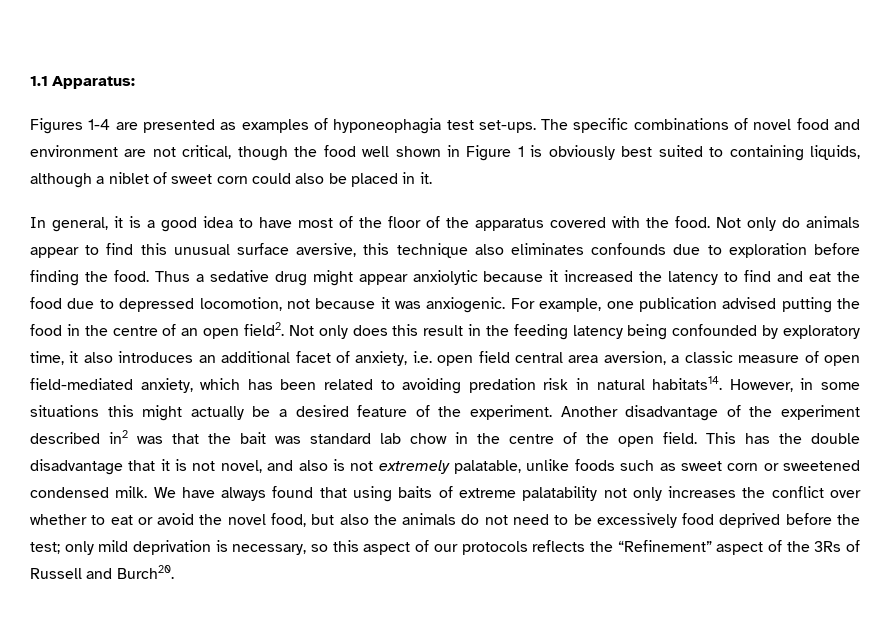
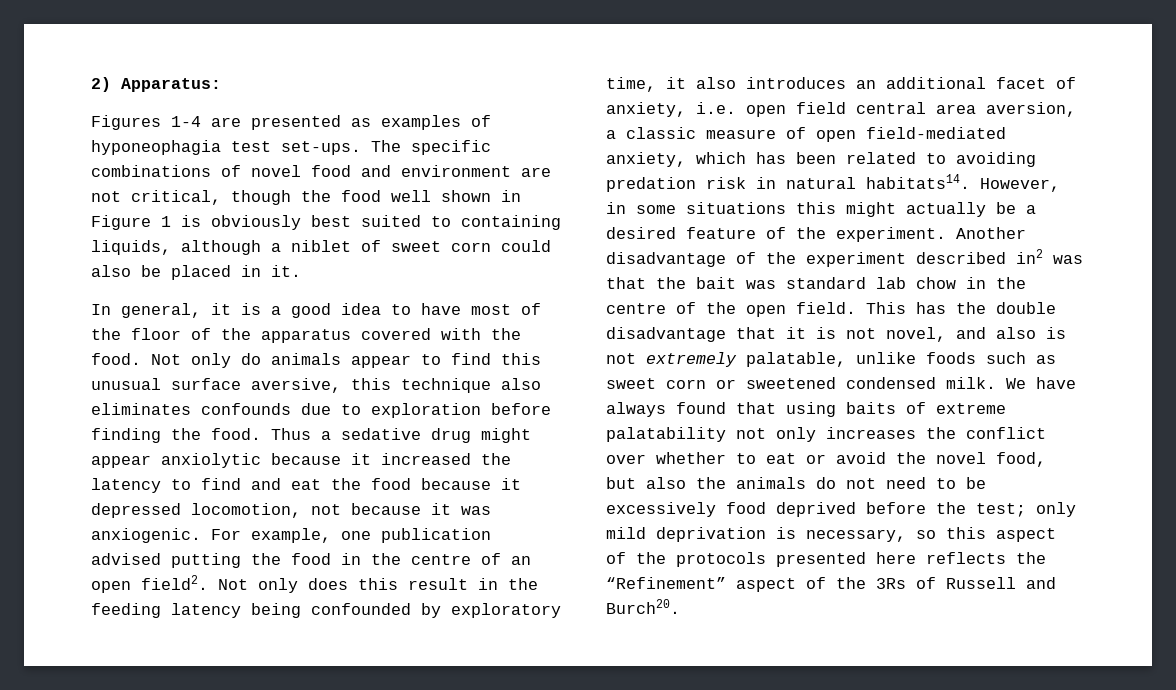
[30,76,48,86] 1.1 -> [91,77,111,92] 2)
[67,298,114,309] due to -> [421,478,521,490] because it
[433,541,528,555] our protocols -> [636,552,916,567] the protocols presented here

